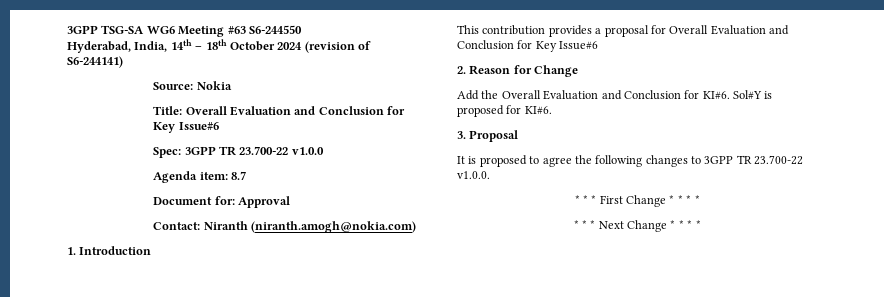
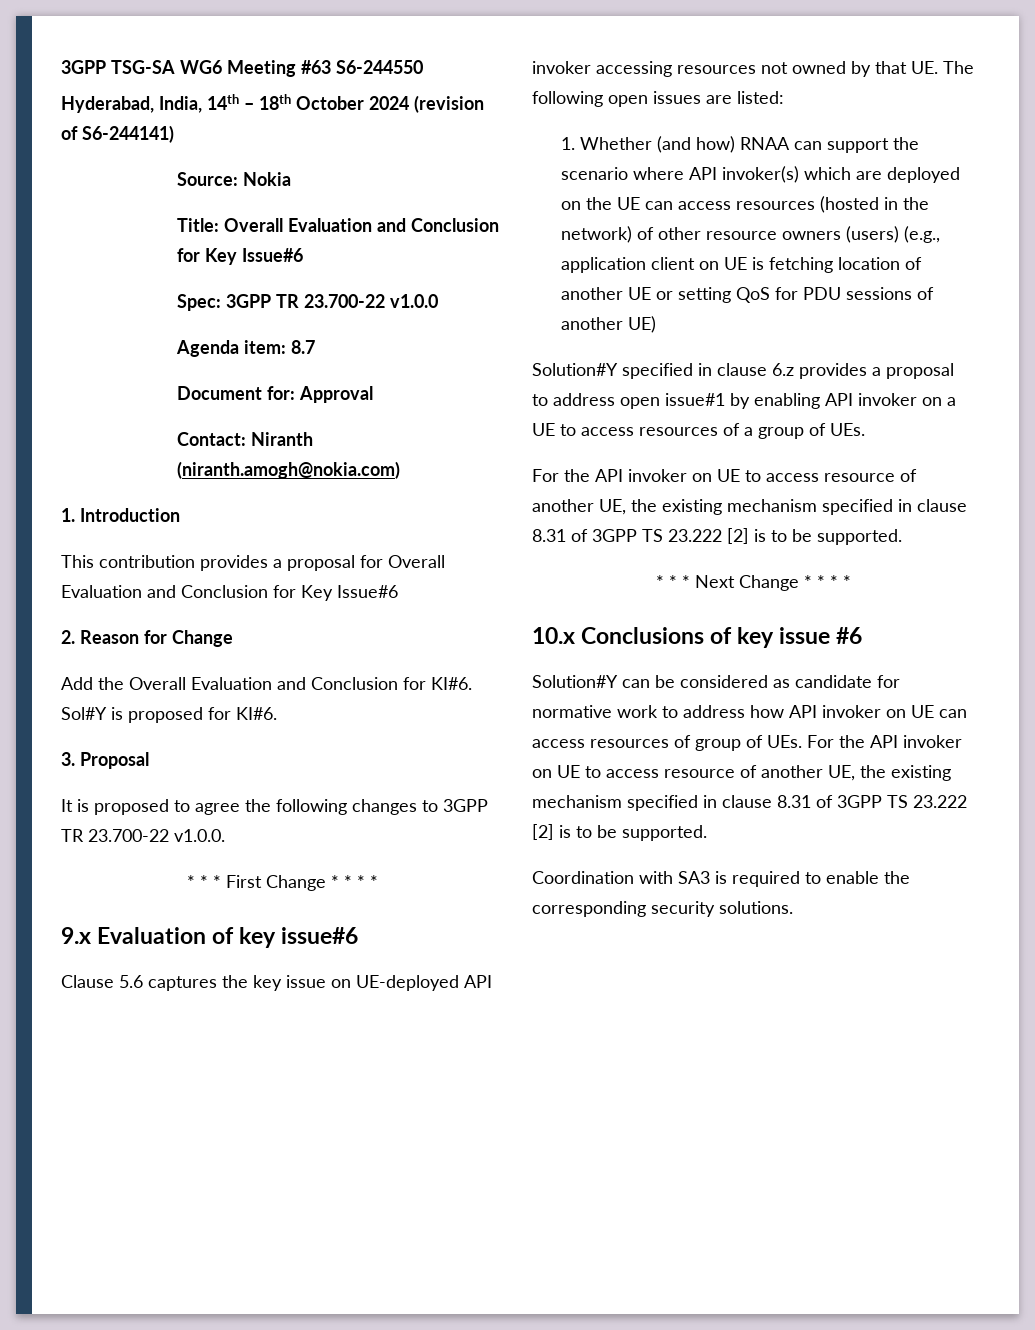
(700, 199) none -> [61,927,359,948] [61,975,492,991] [532,61,974,77] [532,91,784,107] [561,136,920,153] [561,166,961,183] [561,196,930,213] [561,226,941,243] [561,257,923,273] [561,287,935,303] [561,316,657,333] [532,363,954,379] [532,393,956,409] [532,423,865,439] [532,469,917,482] [532,499,967,515] [532,528,902,545] // 9.x Evaluation of key issue#6 // Clause 5.6 captures the key issue on UE-deployed API invoker accessing resources not owned by that UE. The following open issues are listed: // 1. Whether (and how) RNAA can support the scenario where API invoker(s) which are deployed on the UE can access resources (hosted in the network) of other resource owners (users) (e.g., application client on UE is fetching location of another UE or setting QoS for PDU sessions of another UE) // Solution#Y specified in clause 6.z provides a proposal to address open issue#1 by enabling API invoker on a UE to access resources of a group of UEs. // For the API invoker on UE to access resource of another UE, the existing mechanism specified in clause 8.31 of 3GPP TS 23.222 [2] is to be supported.
(701, 224) none -> [532,627,863,648] [532,675,900,688] [532,705,967,718] [532,735,962,751] [532,765,951,781] [532,795,967,811] [532,824,707,841] [532,871,910,887] [532,901,793,917] // 10.x Conclusions of key issue #6 // Solution#Y can be considered as candidate for normative work to address how API invoker on UE can access resources of group of UEs. For the API invoker on UE to access resource of another UE, the existing mechanism specified in clause 8.31 of 3GPP TS 23.222 [2] is to be supported. // Coordination with SA3 is required to enable the corresponding security solutions.

